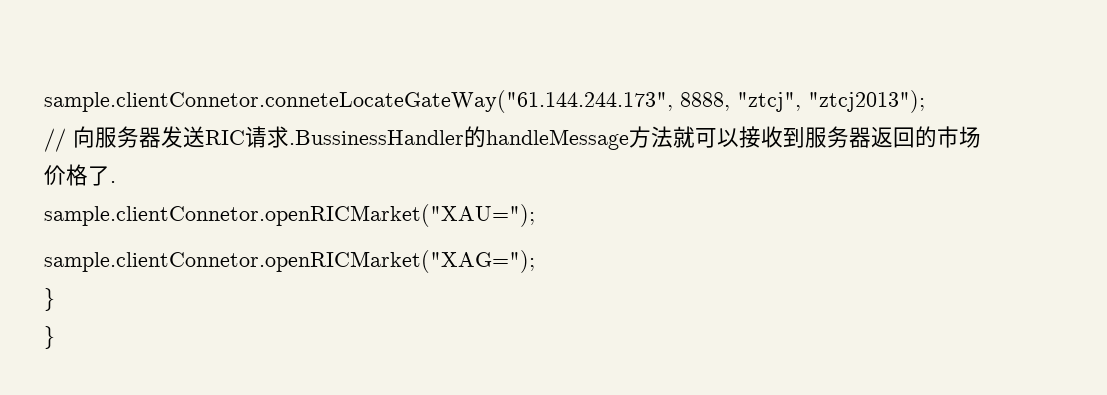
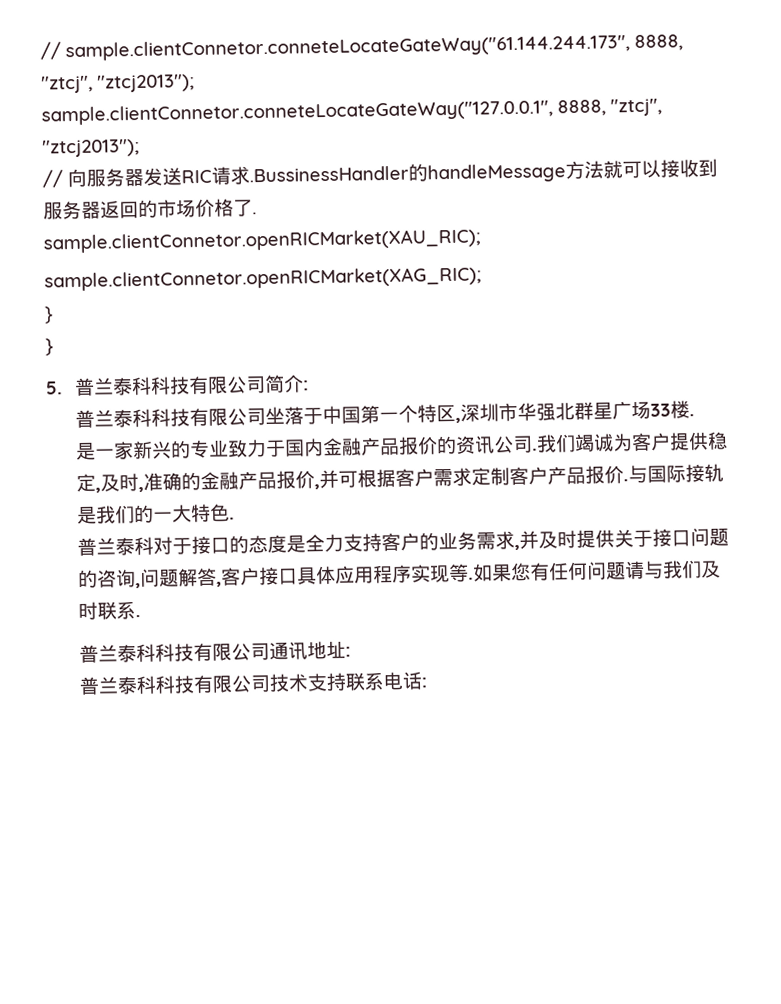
(44, 101) none -> [40,41,61,60] //
(925, 101) none -> [41,98,662,126] [42,138,140,158] // sample.clientConnetor.conneteLocateGateWay("127.0.0.1", 8888, "ztcj", "ztcj2013");
[44,204,535,227] [44,250,535,273] sample.clientConnetor.openRICMarket("XAU="); // sample.clientConnetor.openRICMarket("XAG="); -> [43,228,481,254] [44,266,482,292] sample.clientConnetor.openRICMarket(XAU_RIC); // sample.clientConnetor.openRICMarket(XAG_RIC);
(55, 337) none -> [46,374,309,397] [74,400,695,429] [75,431,728,461] [75,463,724,493] [76,503,235,525] [76,527,729,557] [77,560,721,589] [77,601,141,621] [78,640,351,664] [78,671,427,696] // 5.普兰泰科科技有限公司简介: // 普兰泰科科技有限公司坐落于中国第一个特区,深圳市华强北群星广场33楼. // 是一家新兴的专业致力于国内金融产品报价的资讯公司.我们竭诚为客户提供稳定,及时,准确的金融产品报价,并可根据客户需求定制客户产品报价.与国际接轨是我们的一大特色. // 普兰泰科对于接口的态度是全力支持客户的业务需求,并及时提供关于接口问题的咨询,问题解答,客户接口具体应用程序实现等.如果您有任何问题请与我们及时联系. // 普兰泰科科技有限公司通讯地址: // 普兰泰科科技有限公司技术支持联系电话:

